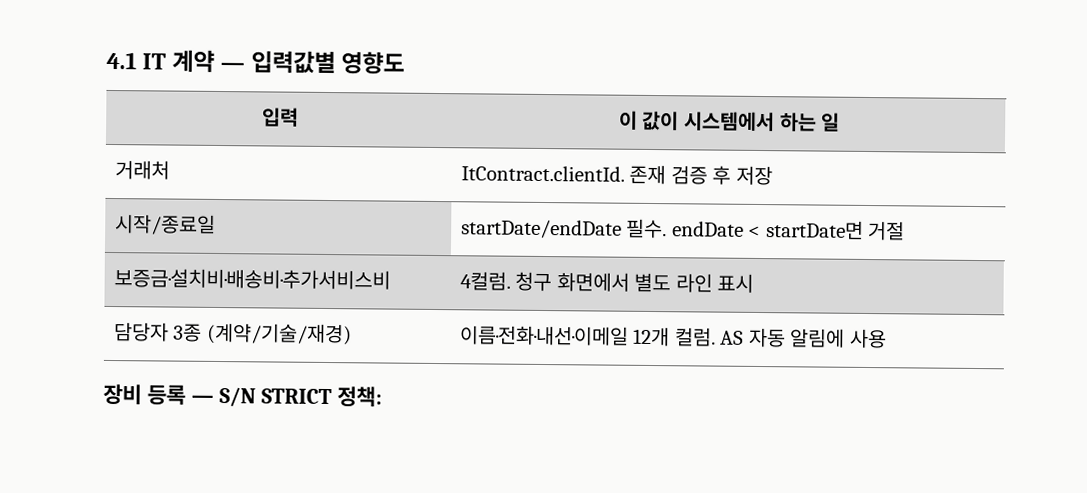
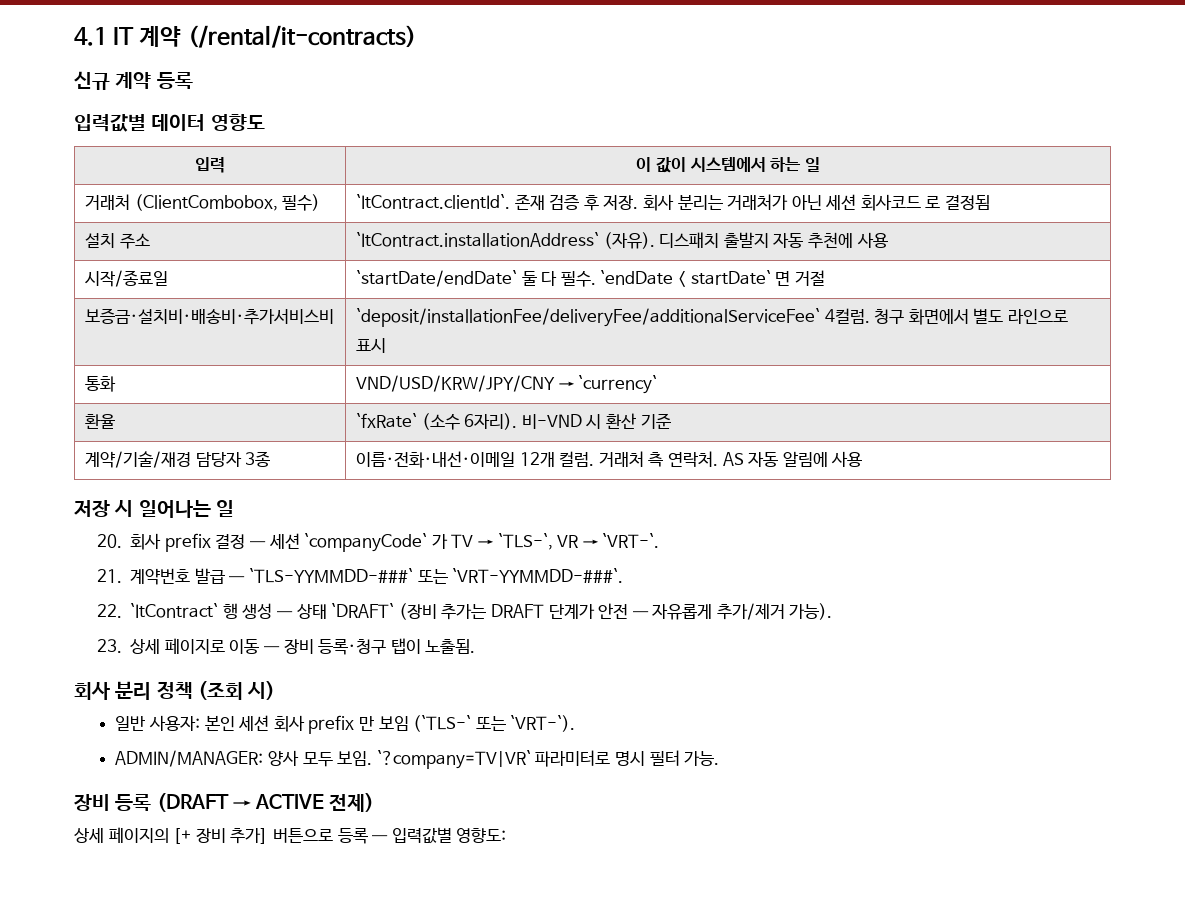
[220,50,336,75] — 입력값별 -> [187,25,416,48] [74,71,193,90] [74,114,206,132] (/rental/it-contracts) // 신규 계약 등록 // 입력값별 데이터
[460,164,773,186] [114,214,216,235] [460,218,864,240] | ItContract.clientId. 존재 검증 후 저장 // 시작/종료일 | startDate/endDate 필수. endDate < startDate면 -> [134,194,321,211] [355,194,991,211] [84,233,150,249] [355,232,888,249] [84,270,168,287] [355,270,791,287] (ClientCombobox, 필수) | `ItContract.clientId`. 존재 검증 후 저장. 회사 분리는 거래처가 아닌 세션 회사코드 로 결정됨 // 설치 주소 | `ItContract.installationAddress` (자유). 디스패치 출발지 자동 추천에 사용 // 시작/종료일 | `startDate/endDate` 둘 다 필수. `endDate < startDate` 면
(391, 279) none -> [355,308,820,327] `deposit/installationFee/deliveryFee/additionalServiceFee`
[675,273,713,293] 라인 -> [1007,309,1068,324] 라인으로
(755, 283) none -> [84,376,116,392] [355,375,658,394] [84,414,115,429] [355,413,671,430] [84,451,191,468] 통화 | VND/USD/KRW/JPY/CNY → `currency` // 환율 | `fxRate` (소수 6자리). 비-VND 시 환산 기준 // 계약/기술/재경
[206,322,352,346] (계약/기술/재경) -> (271, 459) none
(716, 337) none -> [598,451,718,467] 거래처 측 연락처.
[103,383,382,408] 장비 등록 — S/N STRICT 정책: -> [74,500,234,518] [96,533,660,552] [96,568,624,585] [96,603,833,620] [96,638,476,655] [74,681,276,700] [115,715,576,734] [115,750,720,769] [74,793,375,812] [74,827,507,844] 저장 시 일어나는 일 // 20. 회사 prefix 결정 — 세션 `companyCode` 가 TV → `TLS-`, VR → `VRT-`. // 21. 계약번호 발급 — `TLS-YYMMDD-###` 또는 `VRT-YYMMDD-###`. // 22. `ItContract` 행 생성 — 상태 `DRAFT` (장비 추가는 DRAFT 단계가 안전 — 자유롭게 추가/제거 가능). // 23. 상세 페이지로 이동 — 장비 등록·청구 탭이 노출됨. // 회사 분리 정책 (조회 시) // 일반 사용자: 본인 세션 회사 prefix 만 보임 (`TLS-` 또는 `VRT-`). // ADMIN/MANAGER: 양사 모두 보임. `?company=TV|VR` 파라미터로 명시 필터 가능. // 장비 등록 (DRAFT → ACTIVE 전제) // 상세 페이지의 [+ 장비 추가] 버튼으로 등록 — 입력값별 영향도:

